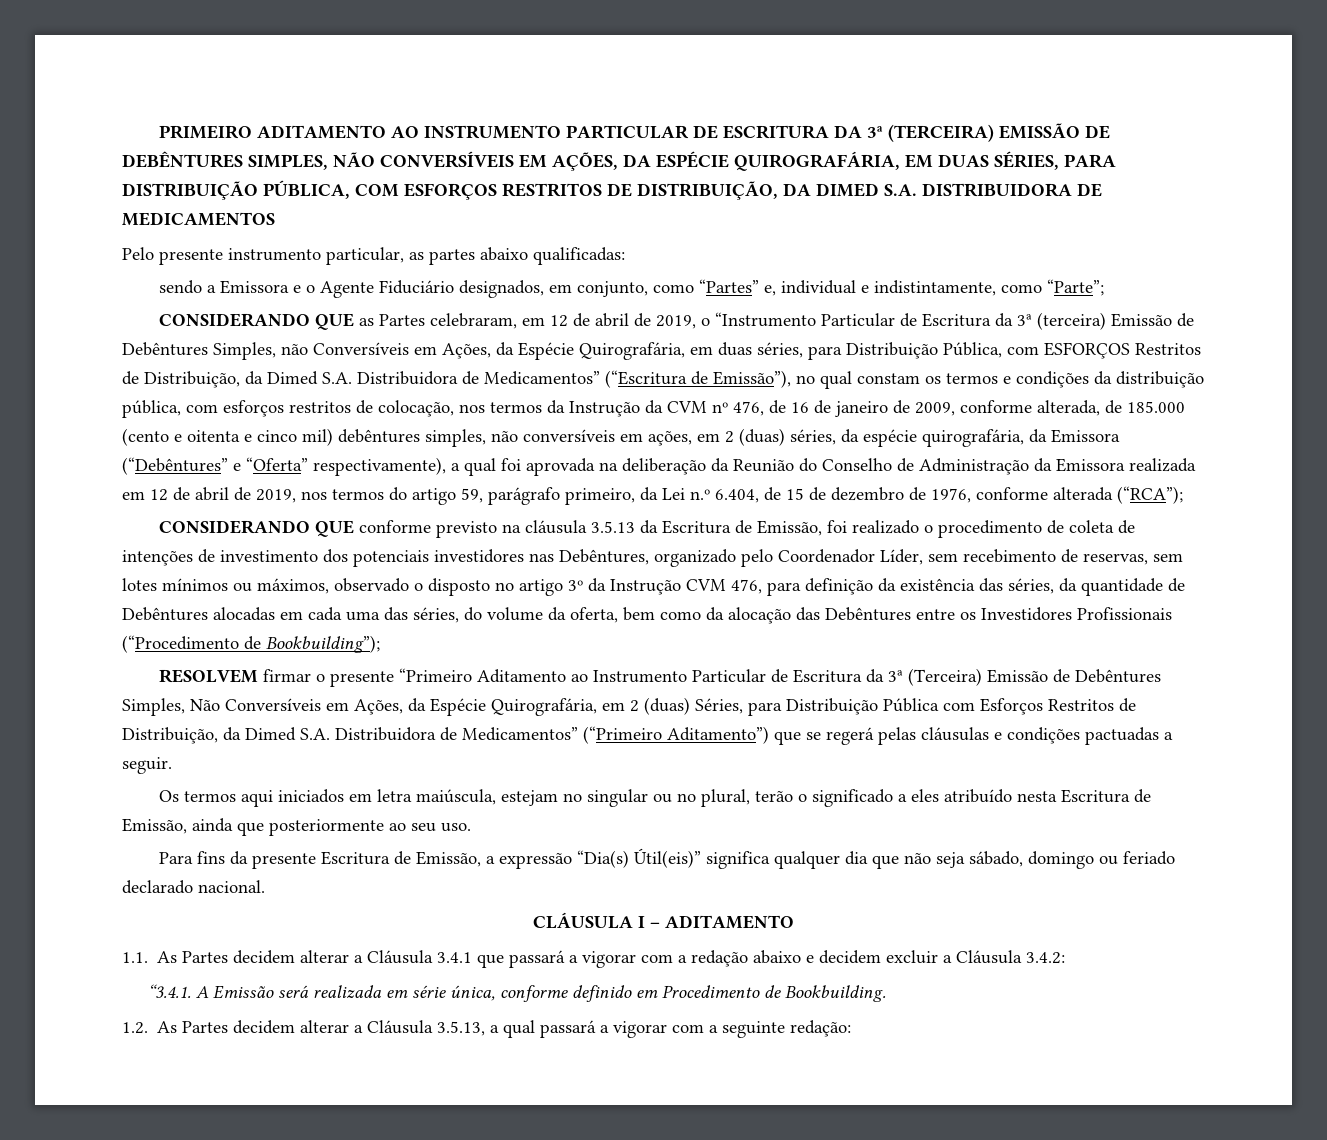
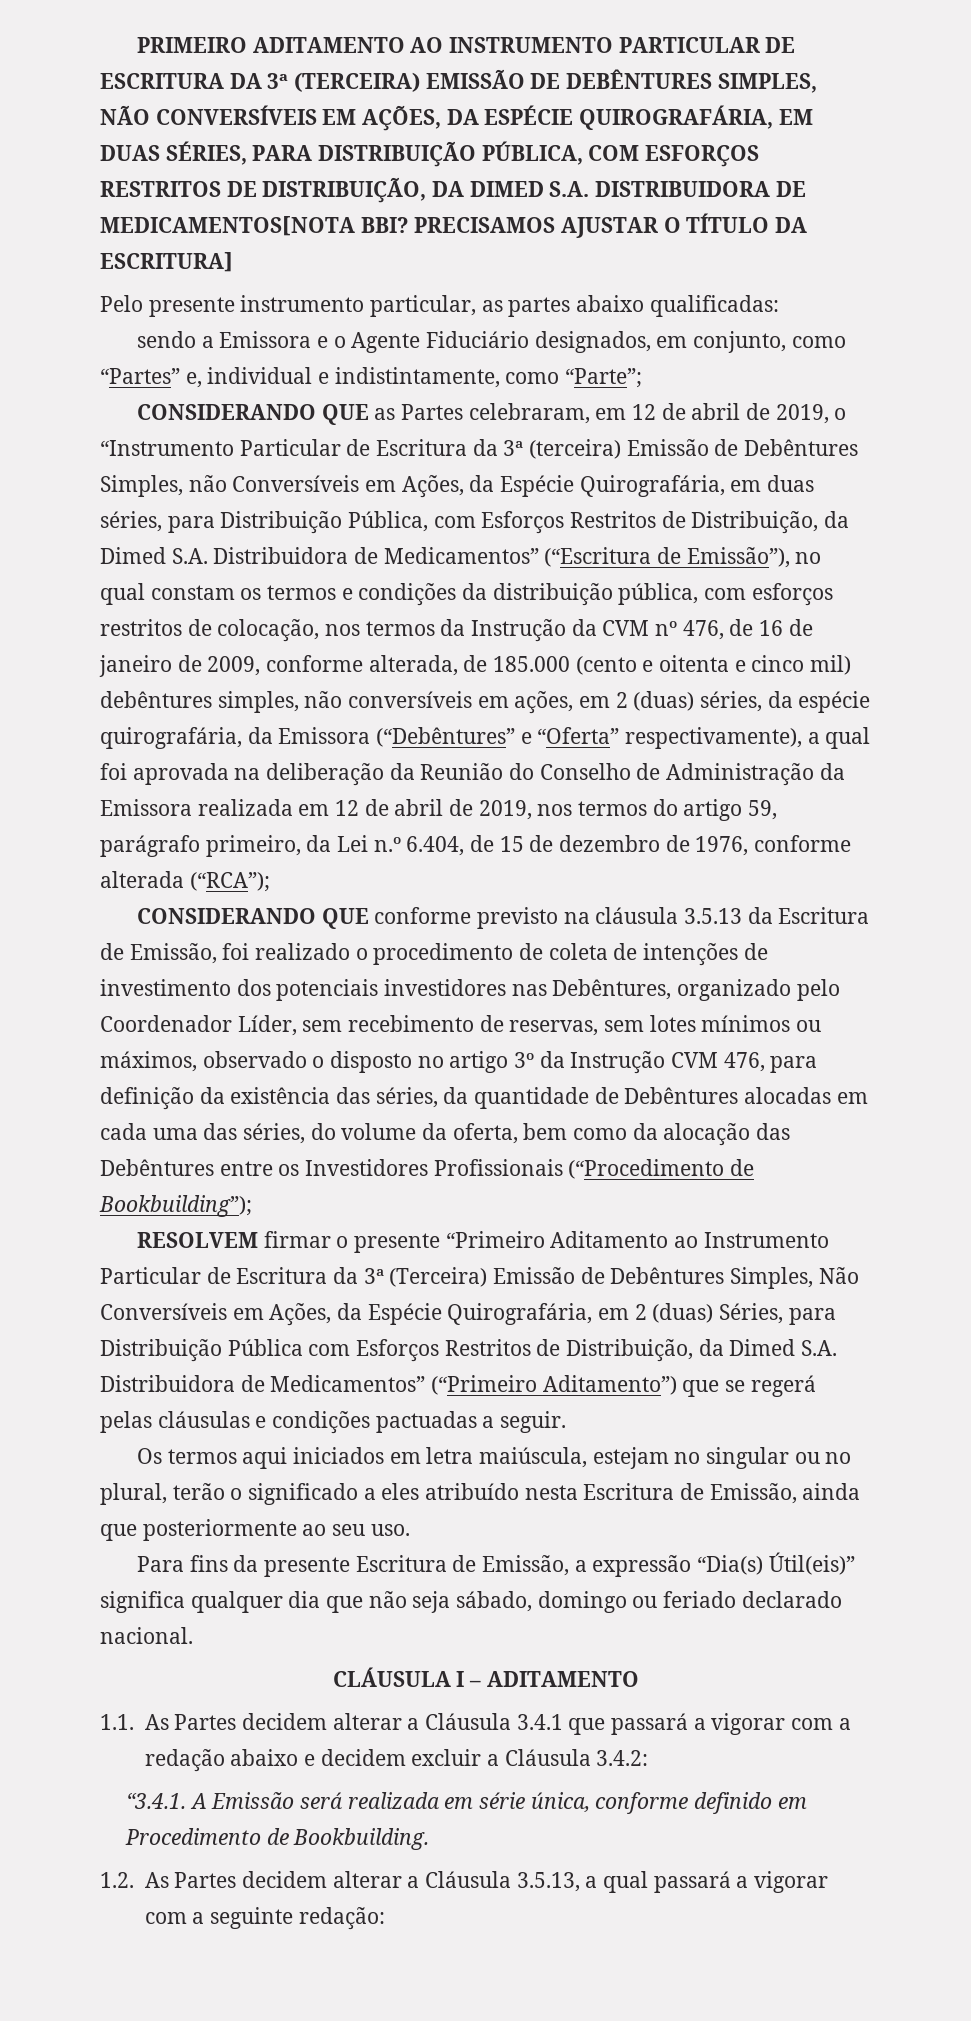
[122,212,275,226] MEDICAMENTOS -> [100,213,808,238] [100,252,233,272] MEDICAMENTOS[NOTA BBI? PRECISAMOS AJUSTAR O TÍTULO DA ESCRITURA]
[1044,342,1130,359] ESFORÇOS -> [481,511,565,534] Esforços

